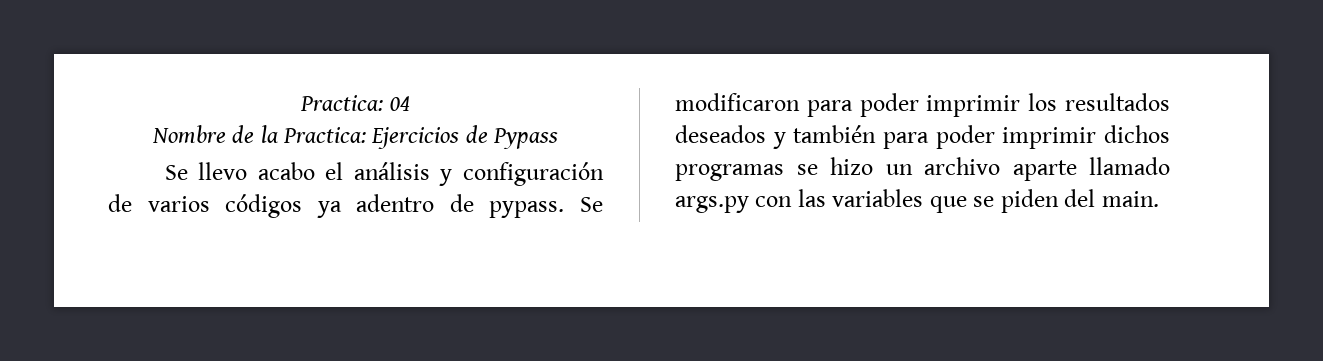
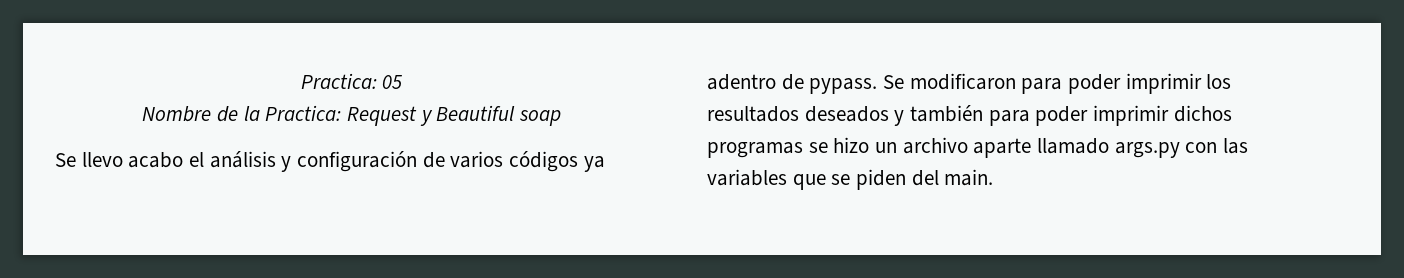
[300,95,410,111] Practica: 04 -> [300,73,403,89] Practica: 05
[371,125,559,149] Ejercicios de Pypass -> [346,105,561,126] Request y Beautiful soap

